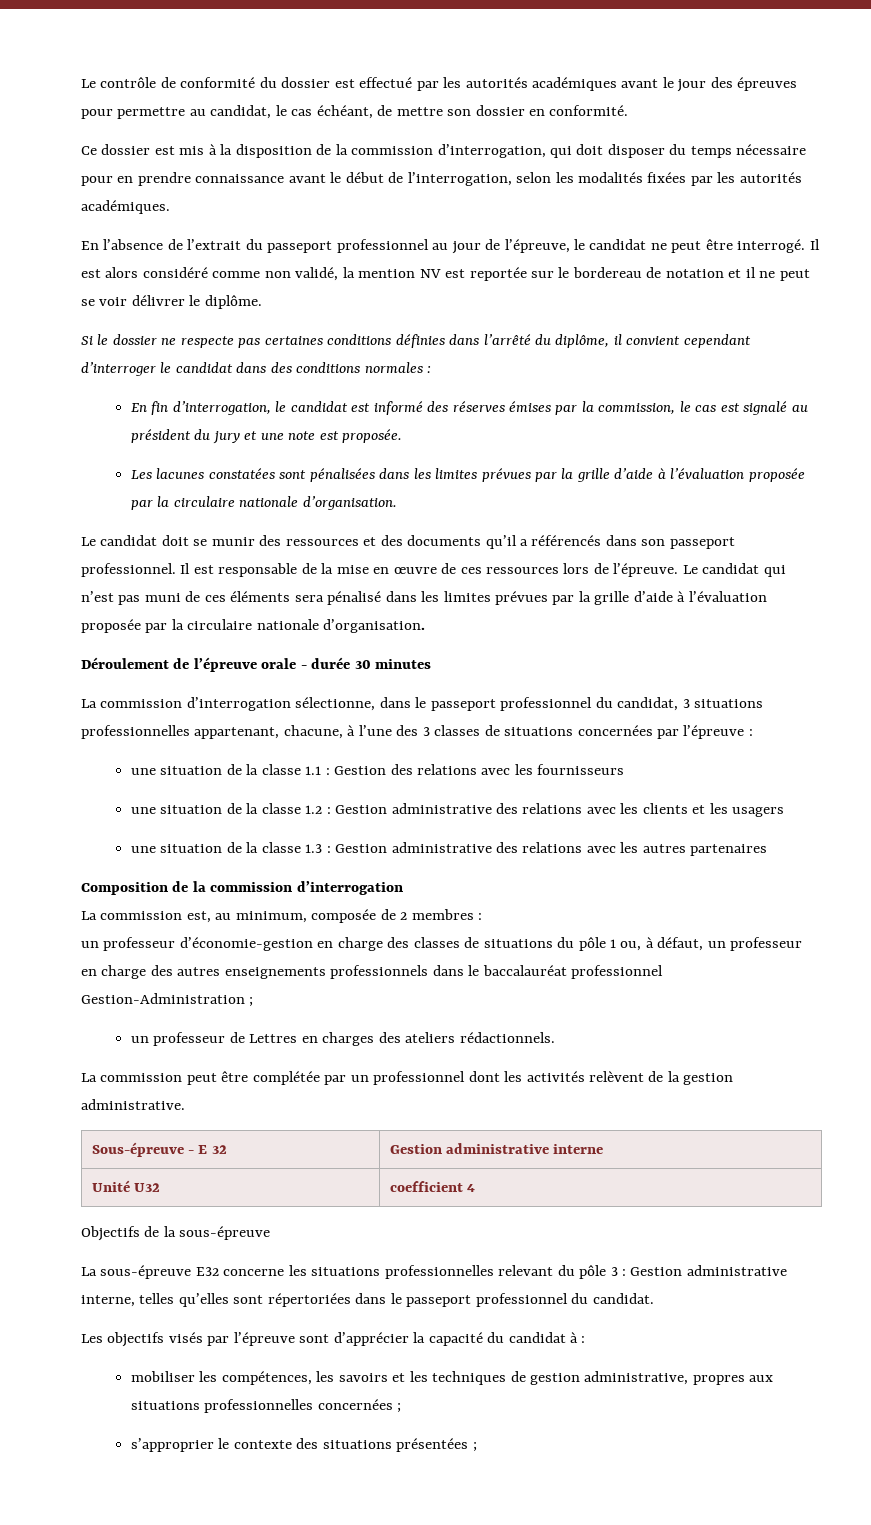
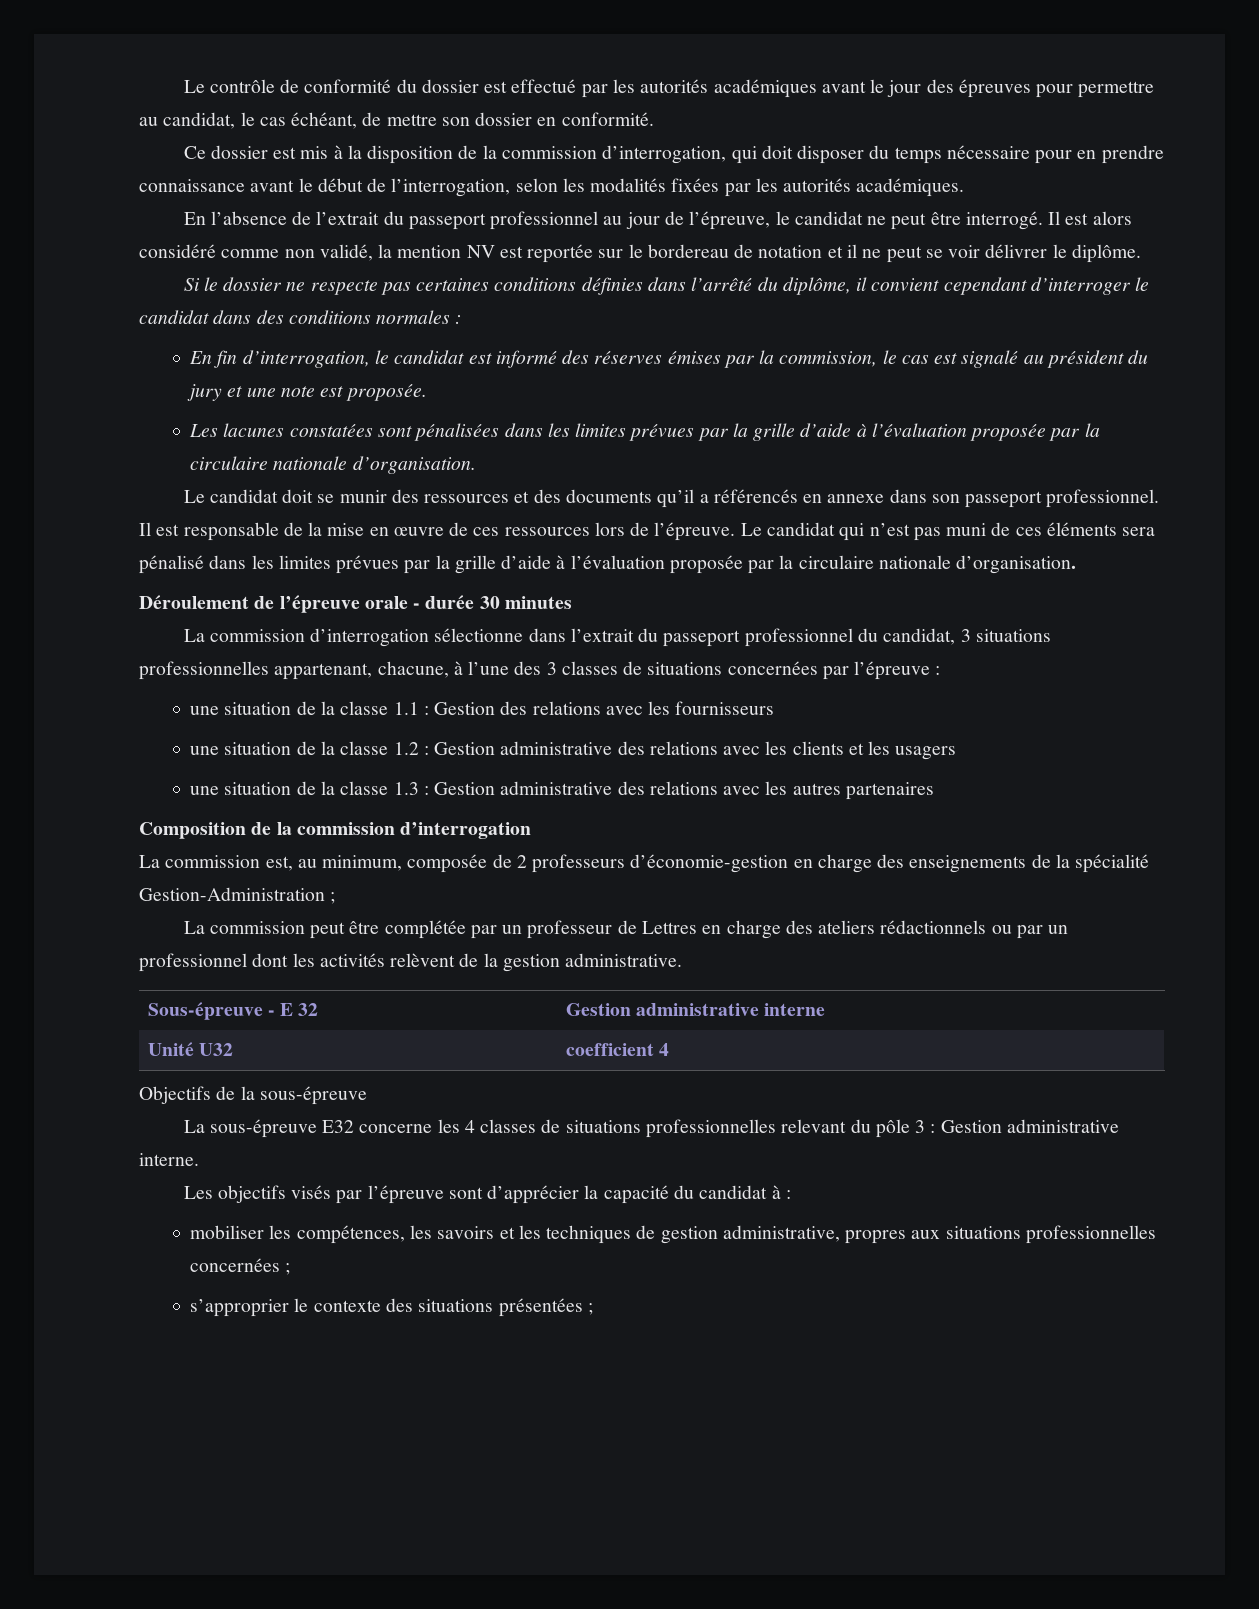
(602, 540) none -> [803,494,885,503] en annexe
[295,697,427,711] sélectionne, dans le -> [434,628,659,642] sélectionne dans l’extrait du
[411,909,483,920] [81,937,803,951] [81,965,664,979] [81,993,254,1007] [130,1032,555,1046] membres : // un professeur d’économie-gestion en charge des classes de situations du pôle 1 ou, à défaut, un professeur en charge des autres enseignements professionnels dans le baccalauréat professionnel Gestion-Administration ; // un professeur de Lettres en charges des ateliers rédactionnels. -> [532,854,1150,873] [139,887,336,904] professeurs d’économie-gestion en charge des enseignements de la spécialité Gestion-Administration ;
(369, 1078) none -> [527,920,1069,939] professeur de Lettres en charge des ateliers rédactionnels ou par un
(307, 1270) none -> [464,1119,561,1133] 4 classes de
[81,1293,654,1307] interne, telles qu’elles sont répertoriées dans le passeport professionnel du candidat. -> [139,1153,199,1166] interne.

